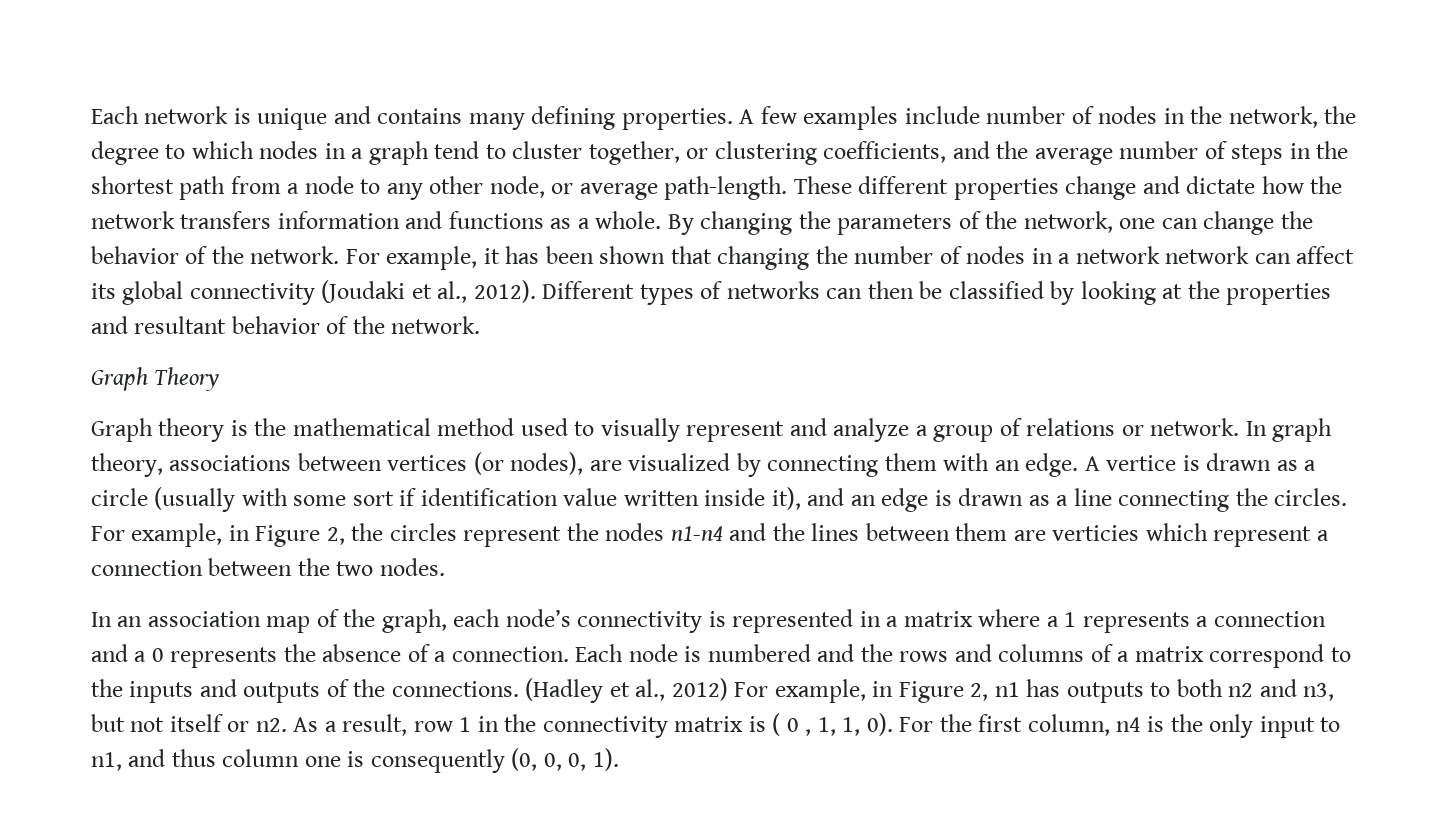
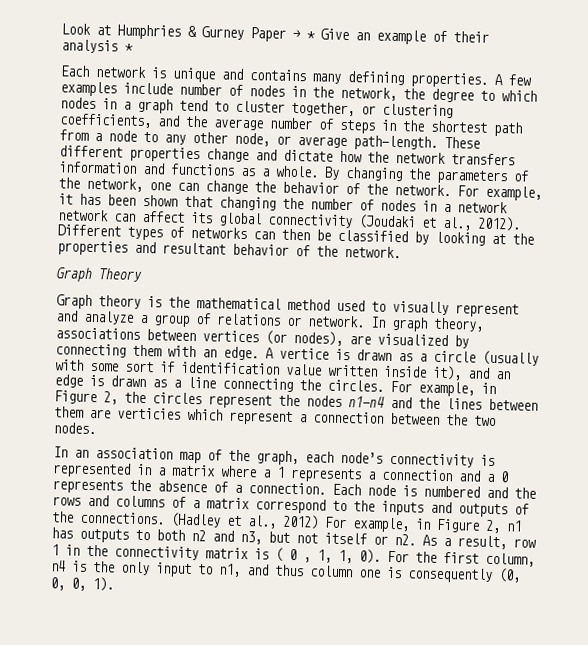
(91, 115) none -> [61,23,489,45] [61,39,133,54] Look at Humphries & Gurney Paper → * Give an example of their analysis * //

